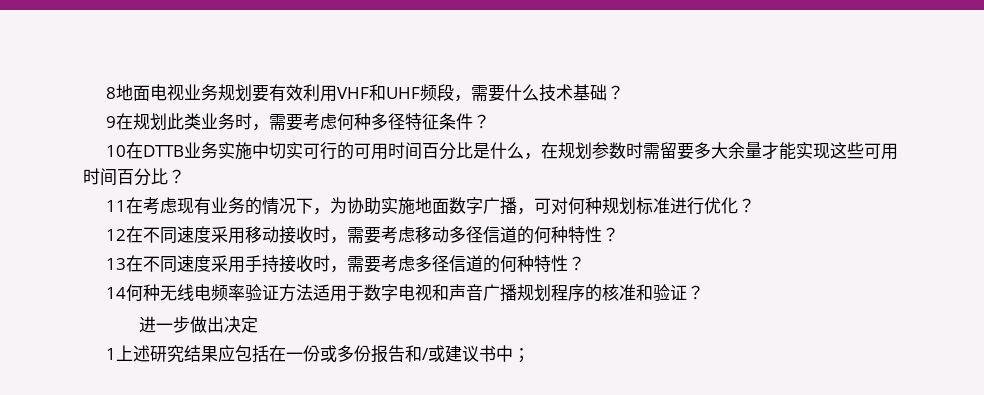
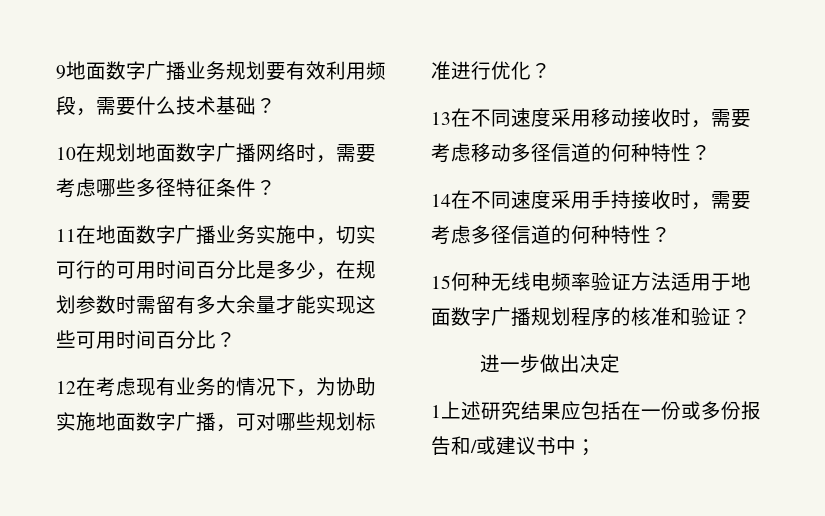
[105,84,184,101] 8地面电视 -> [56,61,186,81] 9地面数字广播
[336,84,420,101] VHF和UHF -> (366, 71) none
[105,113,371,131] 9在规划此类业务时，需要考虑何种 -> [56,143,376,163] [56,178,136,198] 10在规划地面数字广播网络时，需要考虑哪些
[105,142,184,159] 10在DTTB -> [56,225,216,245] 11在地面数字广播
(269, 150) none -> [316,237,336,245] ，
[489,142,524,159] 什么 -> [276,260,316,279] 多少
[676,143,694,160] 要 -> [176,295,196,314] 有
[105,200,126,212] 11 -> [56,381,76,394] 12
[567,197,602,214] 何种 -> [276,412,316,431] 哪些
[105,229,126,241] 12 -> [431,112,451,125] 13
[105,258,126,270] 13 -> [431,194,451,207] 14
[105,287,126,299] 14 -> [431,275,451,289] 15
[363,284,483,301] 数字电视和声音 -> [731,272,751,291] [431,307,491,326] 地面数字

